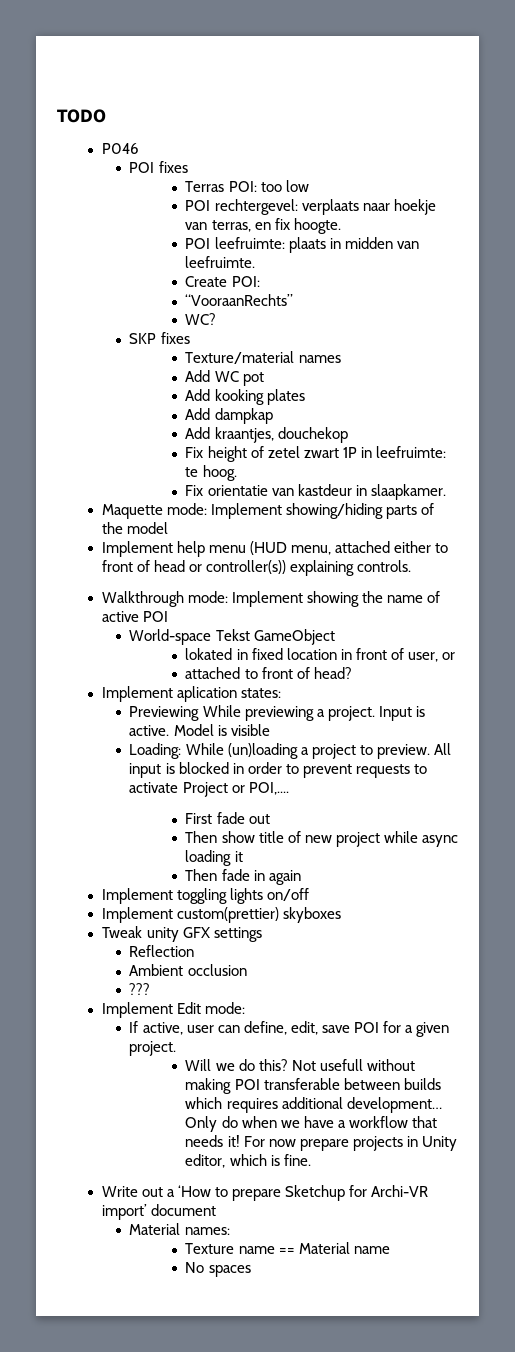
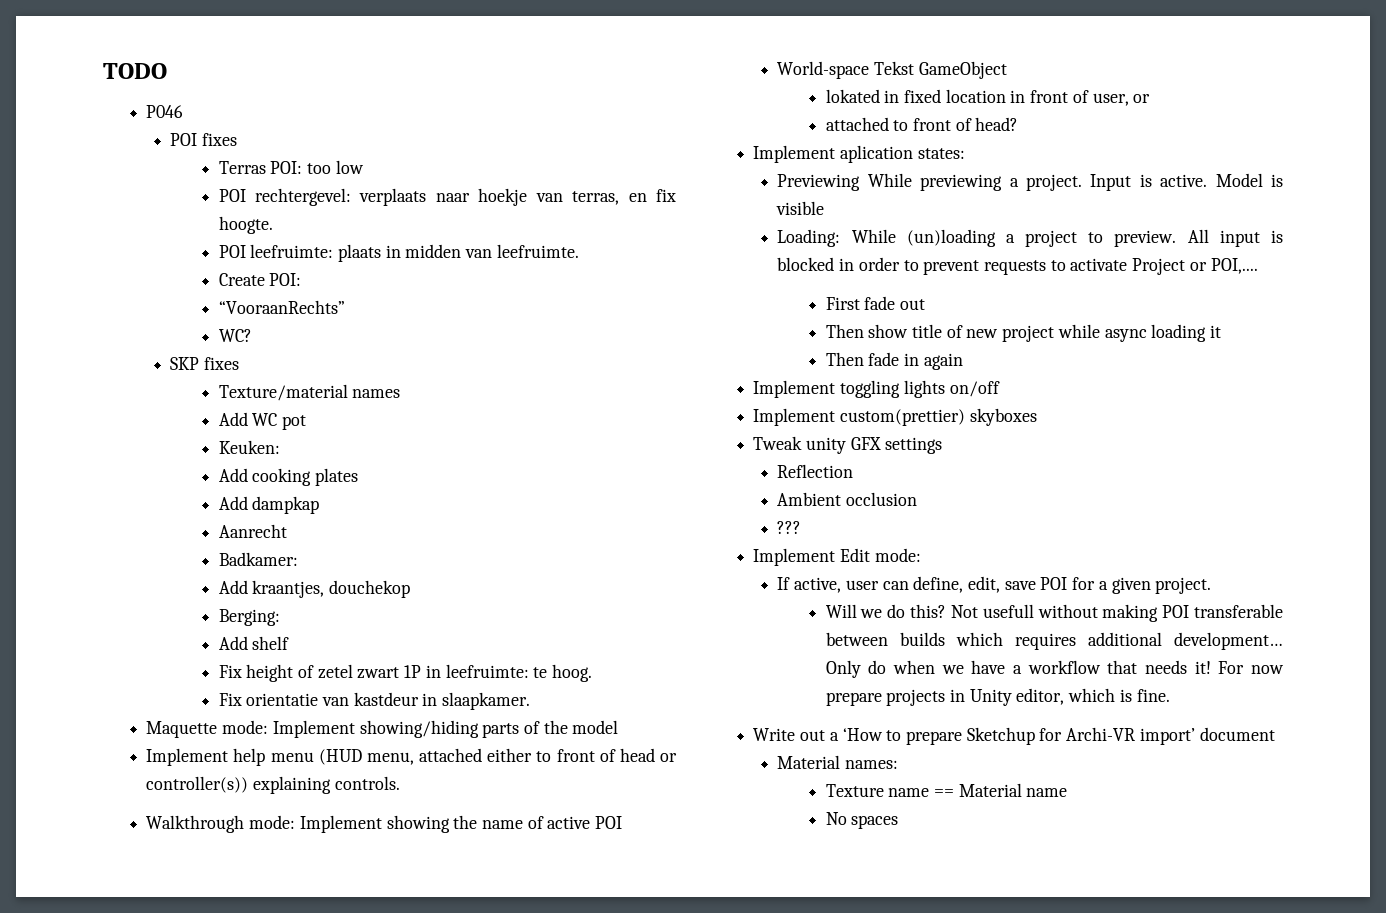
[185,389,264,405] // Add kooking -> [218,440,280,454] [218,468,312,486] // Keuken: // Add cooking
(273, 416) none -> [218,524,287,538] [218,552,298,566] // Aanrecht // Badkamer:
(348, 435) none -> [218,609,280,626] [218,636,290,650] // Berging: // Add shelf

